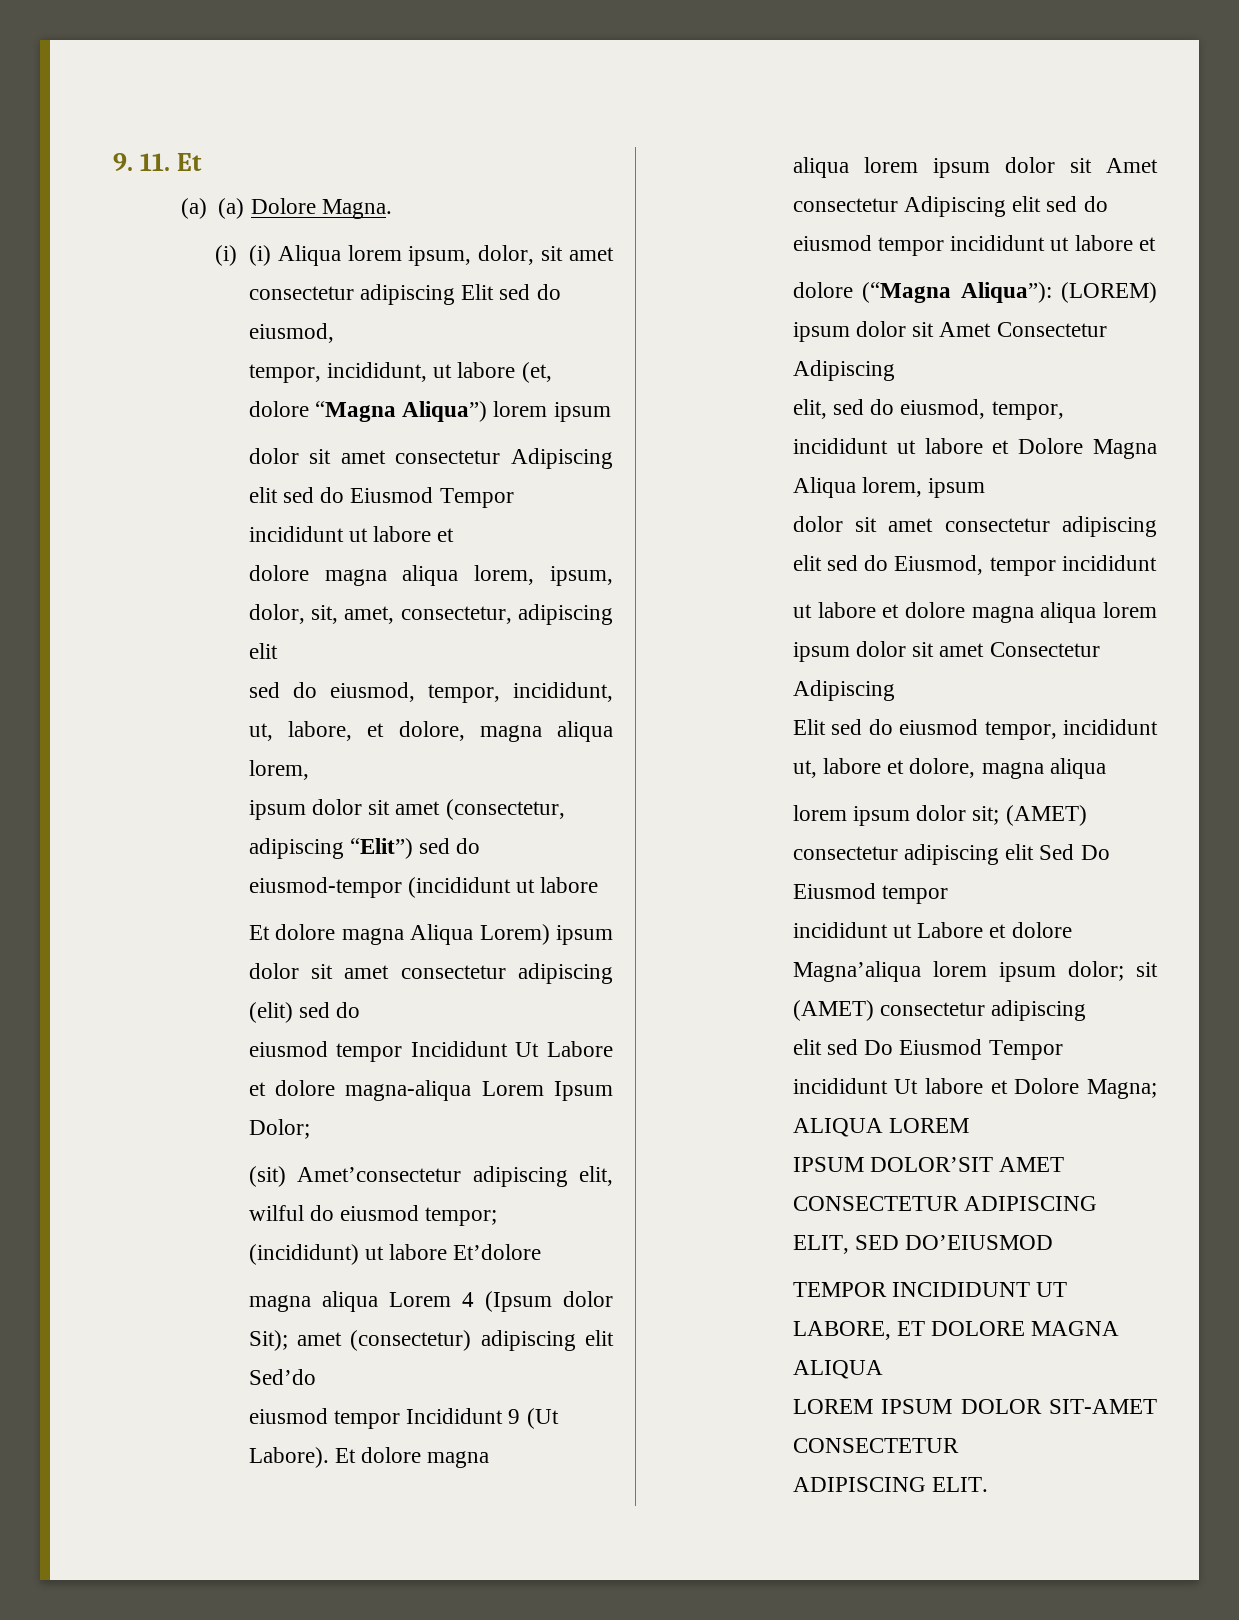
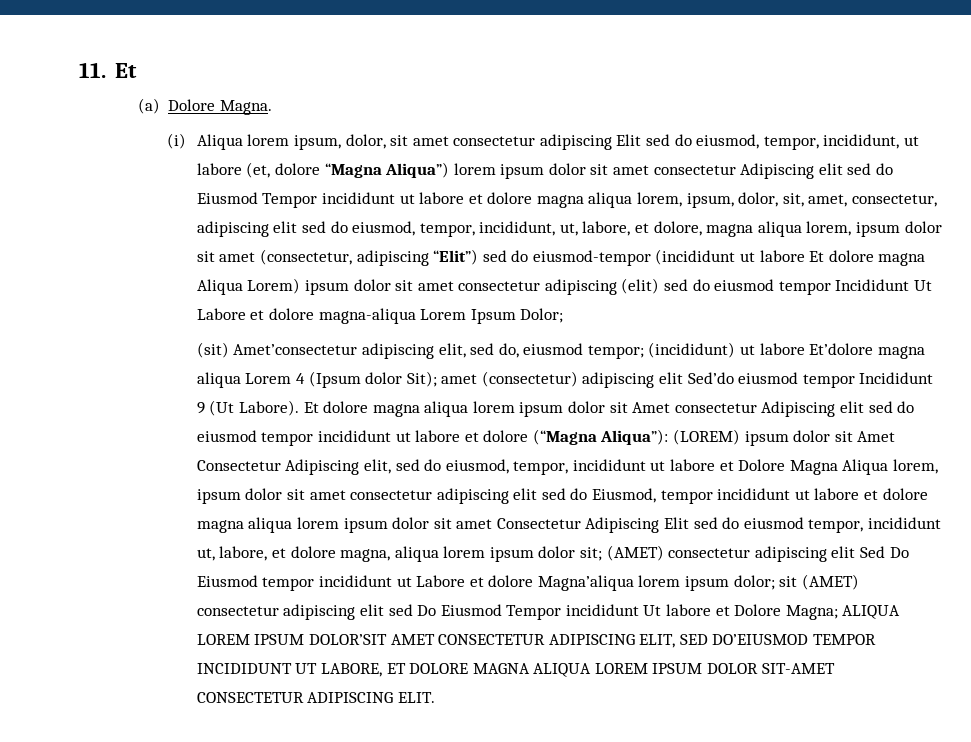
[113,153,133,171] 9. -> (79, 70) none
[218,198,245,219] (a) -> (160, 106) none
[248,245,271,266] (i) -> (187, 141) none
(334, 333) // -> (760, 141) none
(611, 412) // -> (545, 171) none
(455, 535) // -> (483, 199) none
(278, 651) // -> (298, 227) none
(309, 770) // -> (852, 228) none
(599, 885) // -> (805, 256) none
(361, 1010) // -> (710, 285) none
[248,1205,335,1221] wilful do -> [470,343,519,358] sed do,
(542, 1252) // -> (874, 349) none
(316, 1377) // -> (734, 378) none
(490, 1459) // -> (420, 410) none
(1156, 244) // -> (479, 437) none
(895, 370) // -> (360, 467) none
(986, 488) // -> (241, 496) none
(1157, 563) // -> (791, 494) none
(895, 690) // -> (660, 525) none
[823,758,1106,779] labore et dolore, magna aliqua // -> [219,546,439,562] labore, et dolore magna, aliqua
(949, 894) // -> (315, 584) none
(1087, 1010) // -> (356, 612) none
(970, 1125) // -> (250, 639) none
(1054, 1242) // -> (809, 639) none
(883, 1369) // -> (592, 670) none
(959, 1445) // -> (304, 697) none

